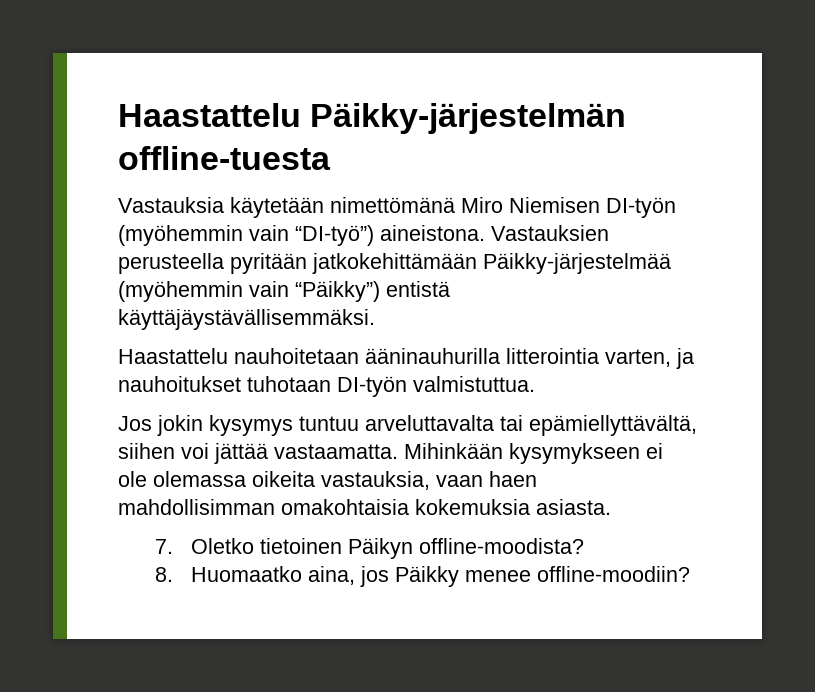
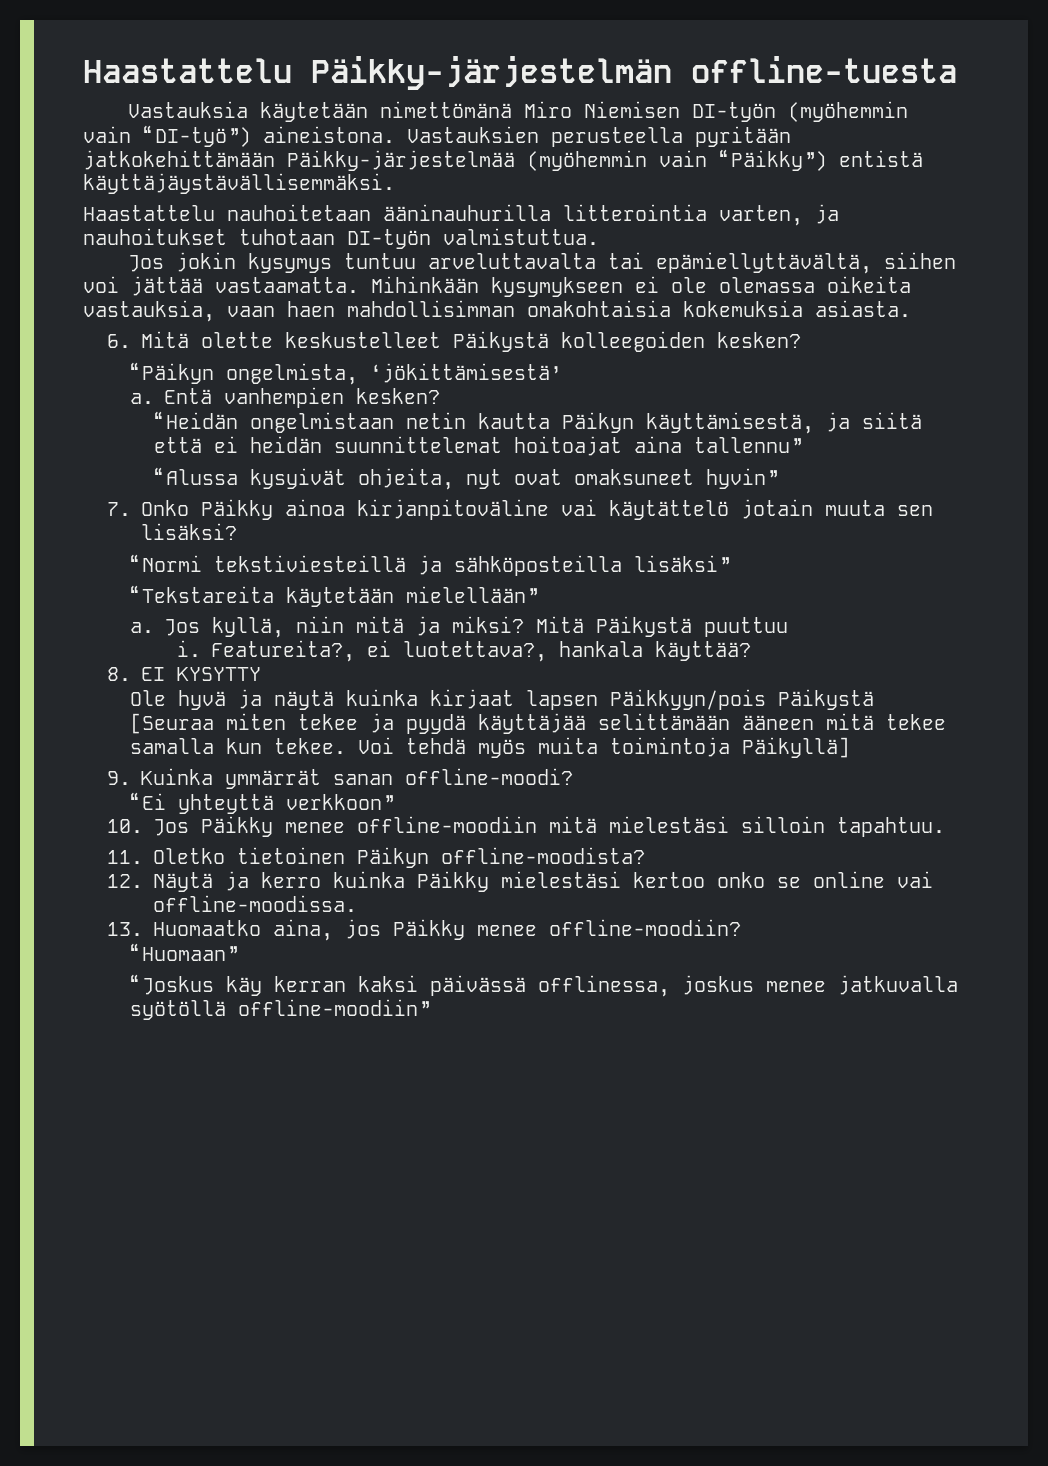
[154,538,585,559] [154,567,173,582] 7. Oletko tietoinen Päikyn offline-moodista? // 8. -> [106,331,801,352] [130,362,563,385] [130,387,441,408] [153,411,922,434] [153,436,802,456] [153,467,778,490] [106,499,933,520] [140,523,237,540] [130,554,731,576] [130,585,539,607] [130,616,789,638] [177,640,752,662] [106,667,261,681] [130,689,875,710] [130,713,947,734] [130,737,851,758] [106,768,573,789] [130,792,395,814] [106,816,945,837] [106,847,645,868] [106,871,933,892] [152,895,357,912] [106,922,143,936] 6. Mitä olette keskustelleet Päikystä kolleegoiden kesken? // “Päikyn ongelmista, ‘jökittämisestä’ // a. Entä vanhempien kesken? // “Heidän ongelmistaan netin kautta Päikyn käyttämisestä, ja siitä että ei heidän suunnittelemat hoitoajat aina tallennu” // “Alussa kysyivät ohjeita, nyt ovat omaksuneet hyvin” // 7. Onko Päikky ainoa kirjanpitoväline vai käytättelö jotain muuta sen lisäksi? // “Normi tekstiviesteillä ja sähköposteilla lisäksi” // “Tekstareita käytetään mielellään” // a. Jos kyllä, niin mitä ja miksi? Mitä Päikystä puuttuu // i. Featureita?, ei luotettava?, hankala käyttää? // 8. EI KYSYTTY // Ole hyvä ja näytä kuinka kirjaat lapsen Päikkyyn/pois Päikystä [Seuraa miten tekee ja pyydä käyttäjää selittämään ääneen mitä tekee samalla kun tekee. Voi tehdä myös muita toimintoja Päikyllä] // 9. Kuinka ymmärrät sanan offline-moodi? // “Ei yhteyttä verkkoon” // 10. Jos Päikky menee offline-moodiin mitä mielestäsi silloin tapahtuu. // 11. Oletko tietoinen Päikyn offline-moodista? // 12. Näytä ja kerro kuinka Päikky mielestäsi kertoo onko se online vai offline-moodissa. // 13.
(691, 574) none -> [130,943,239,961] [130,974,959,997] [130,999,431,1020] // “Huomaan” // “Joskus käy kerran kaksi päivässä offlinessa, joskus menee jatkuvalla syötöllä offline-moodiin”

